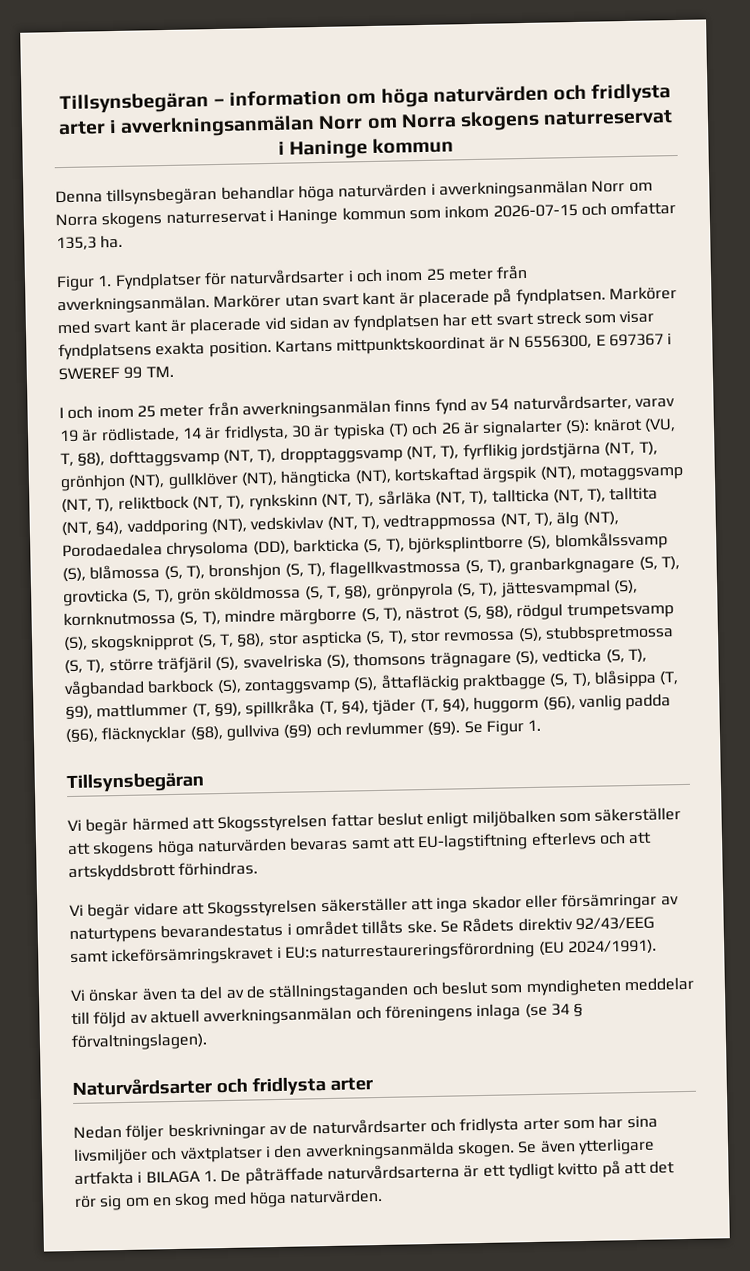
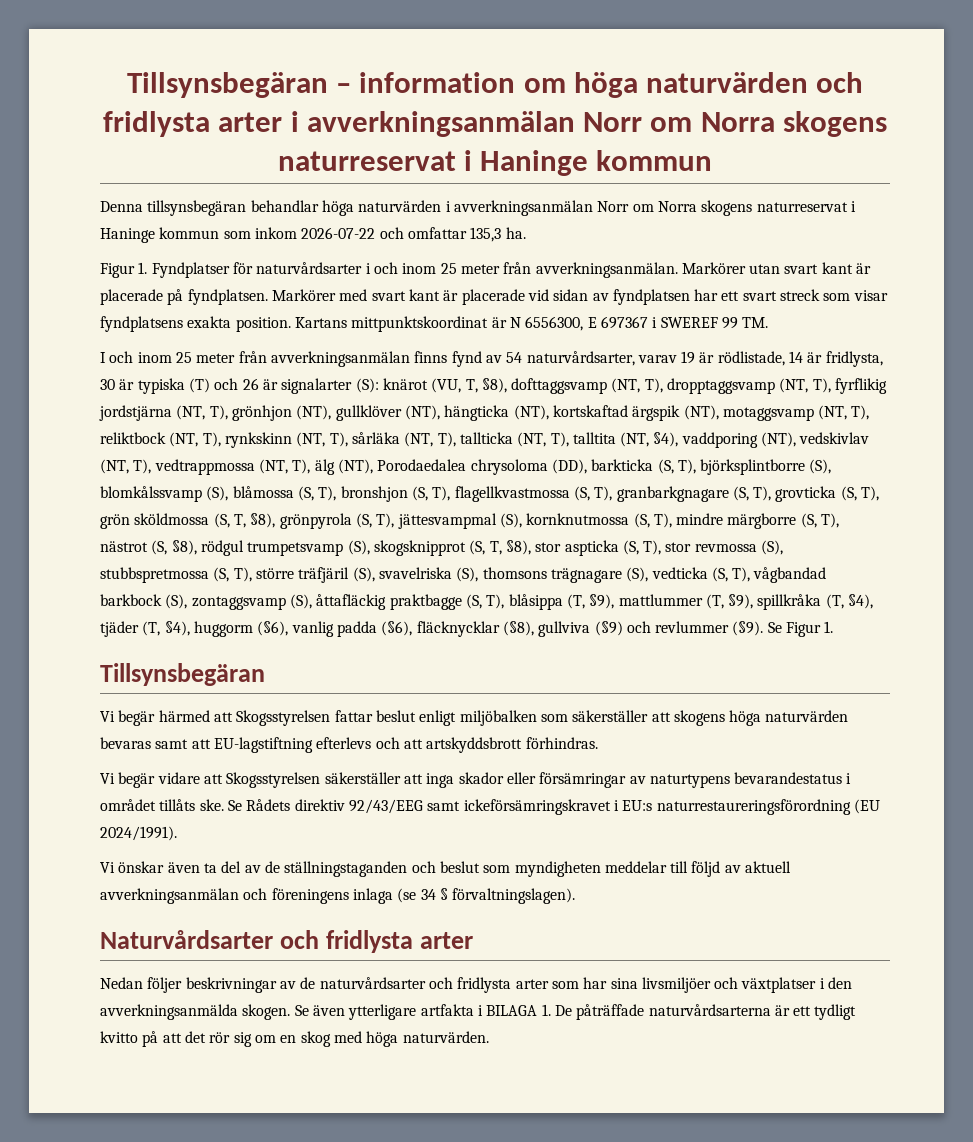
[492,203,578,218] 2026-07-15 -> [301,227,376,239] 2026-07-22

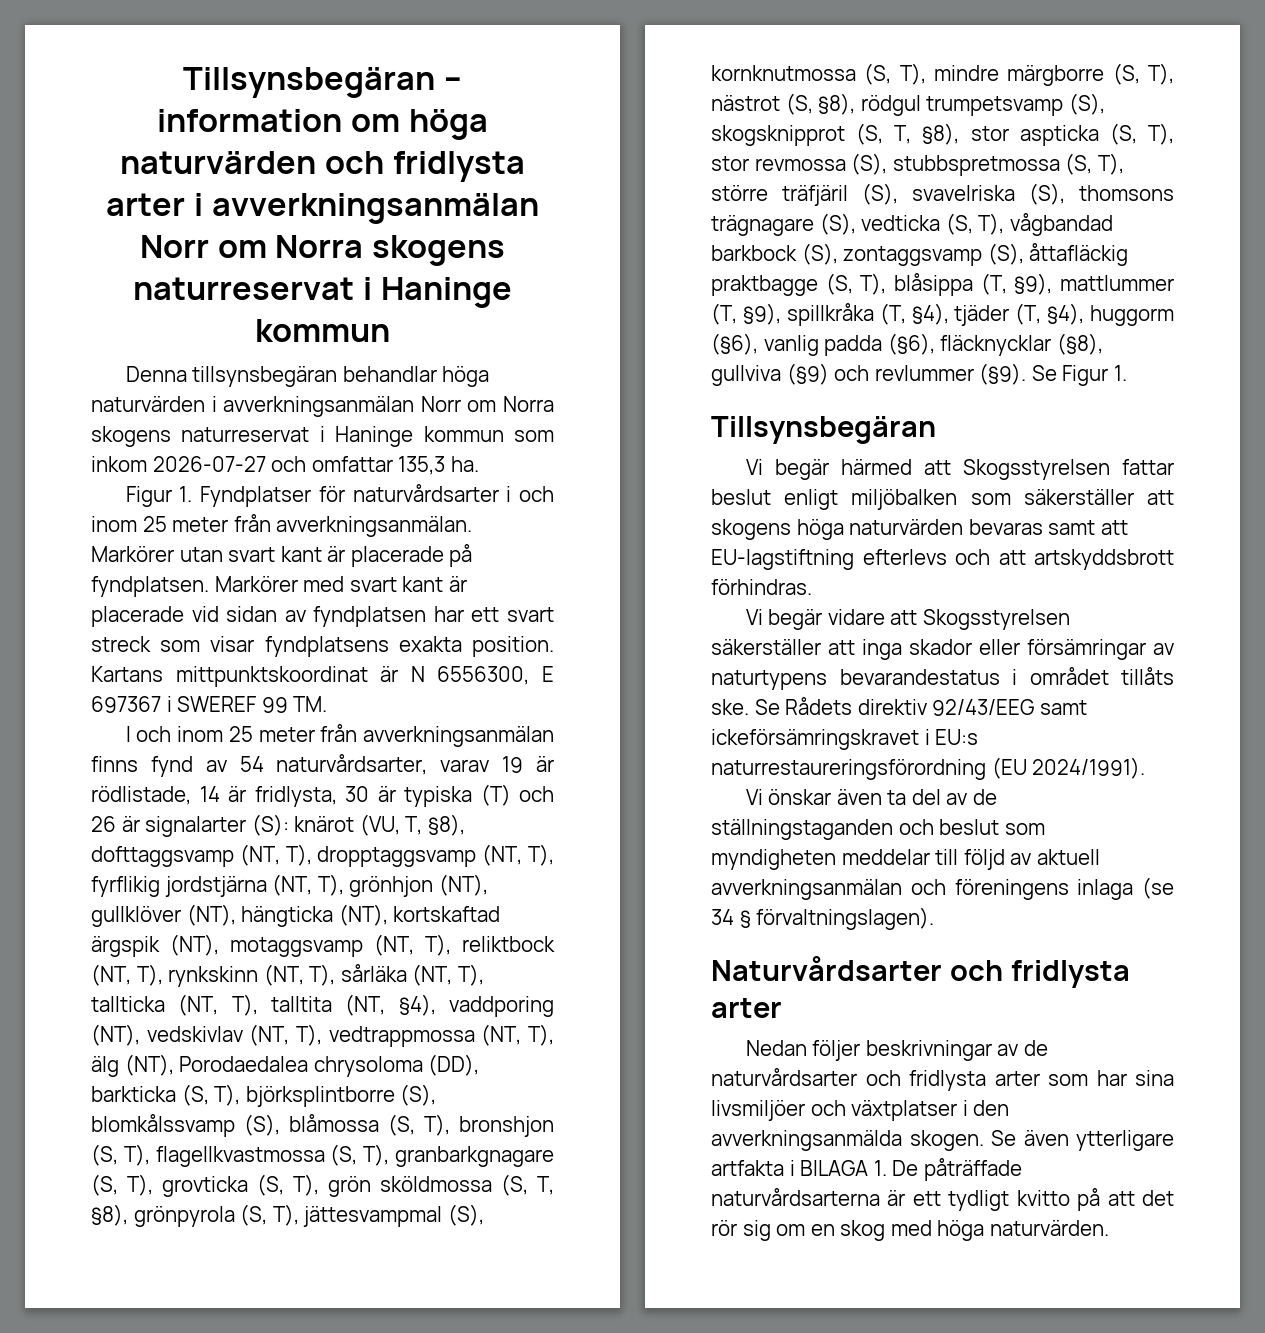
[301,227,376,239] 2026-07-22 -> [152,456,266,472] 2026-07-27

